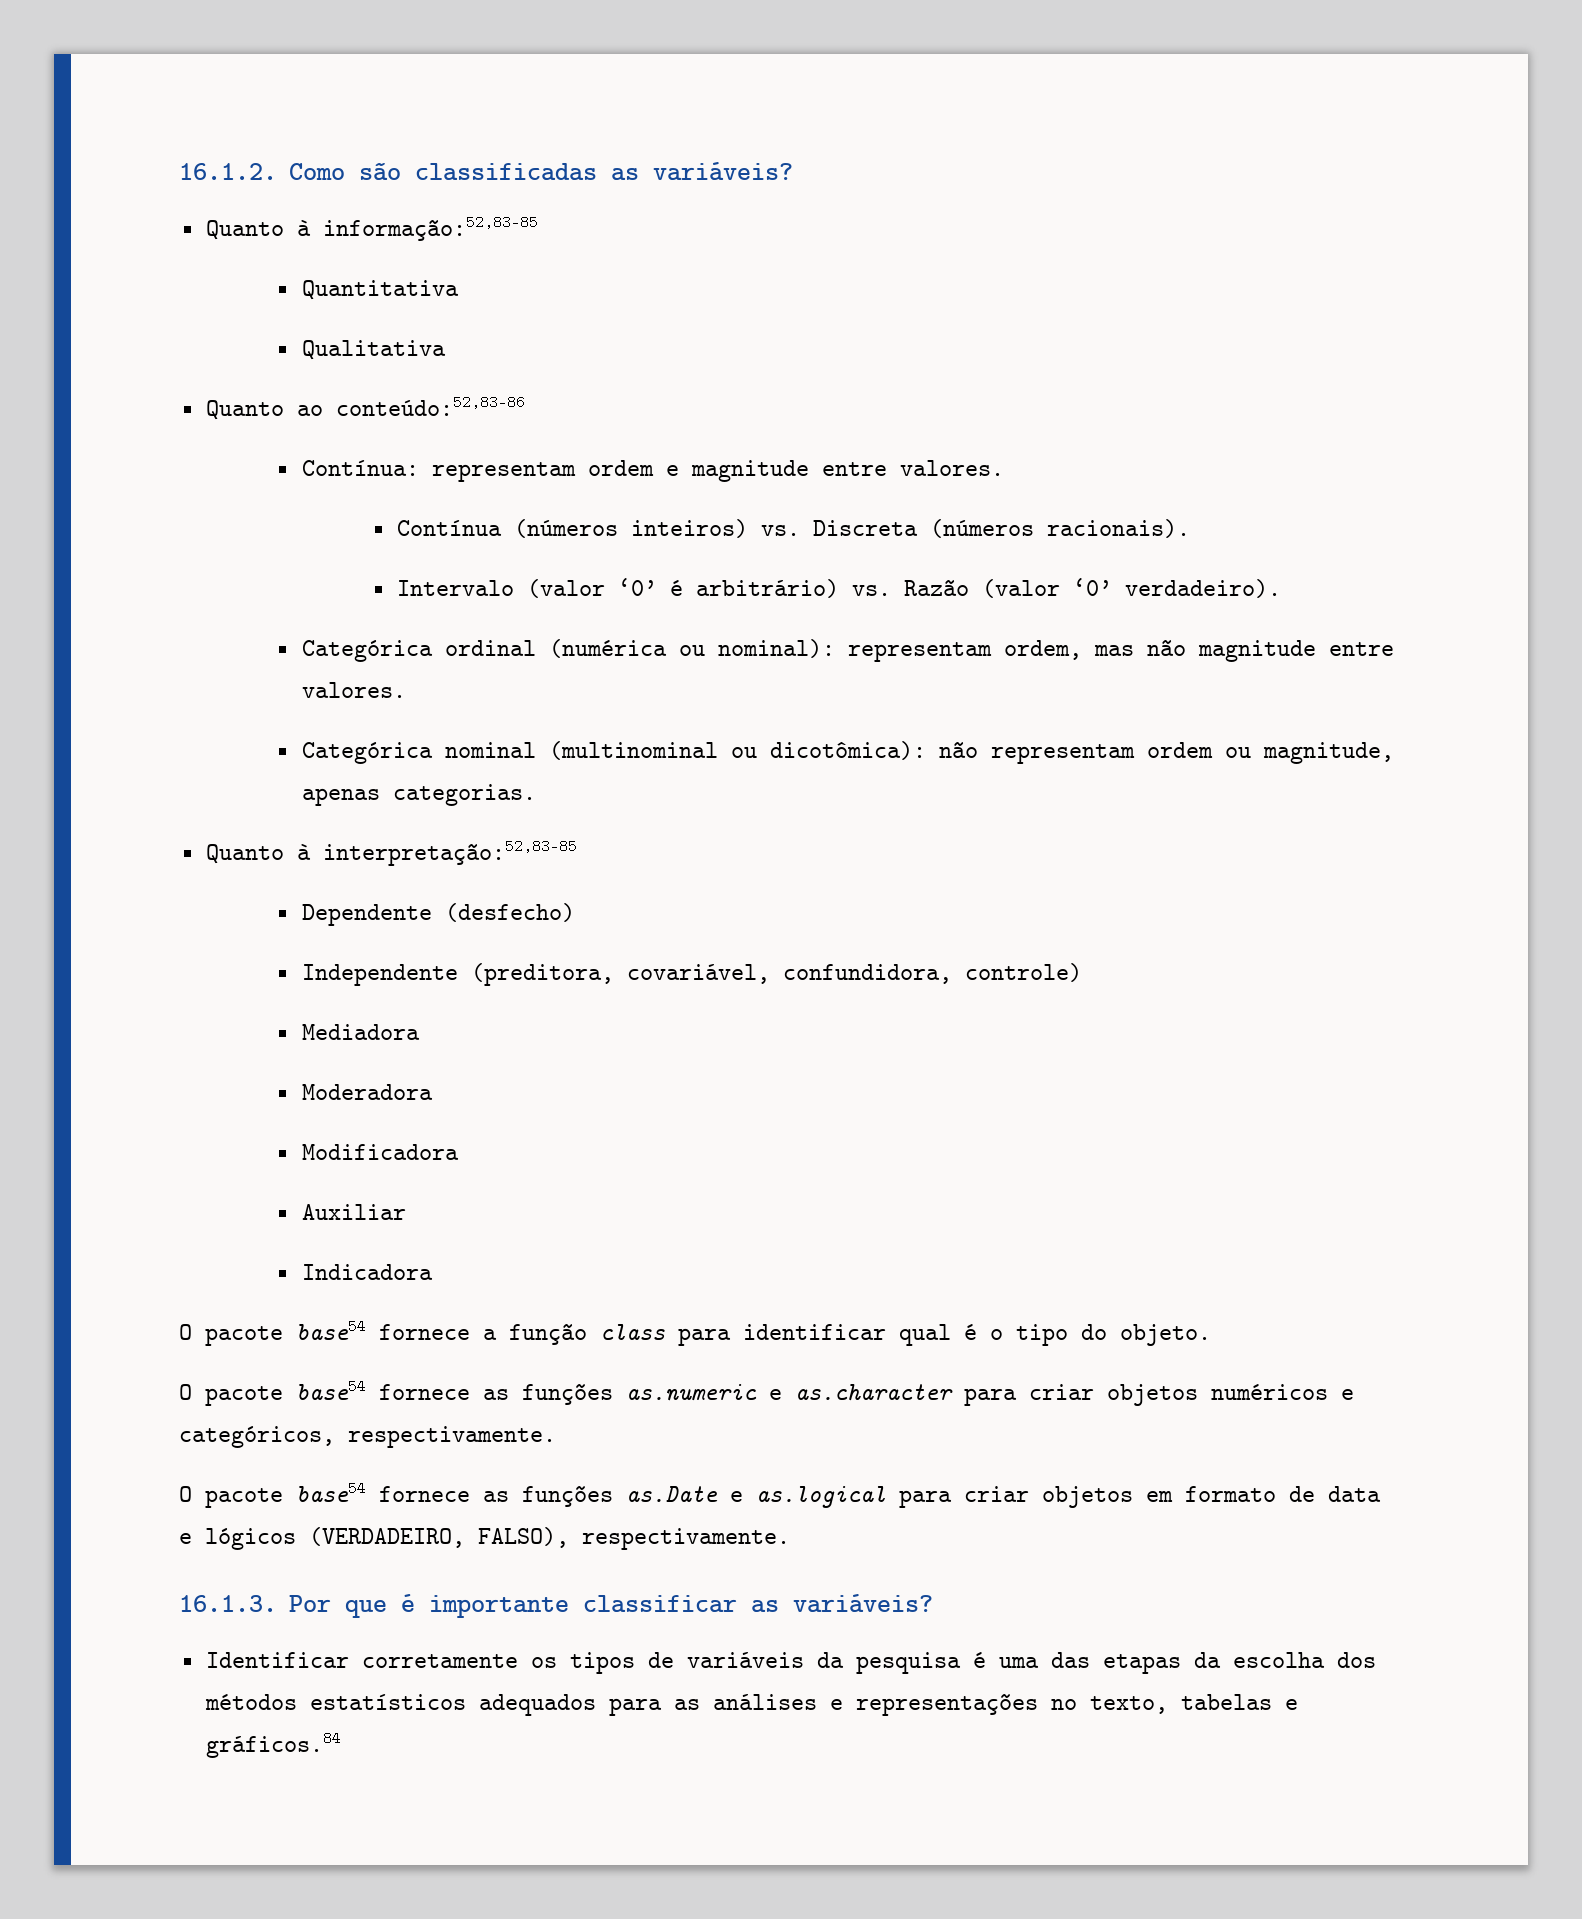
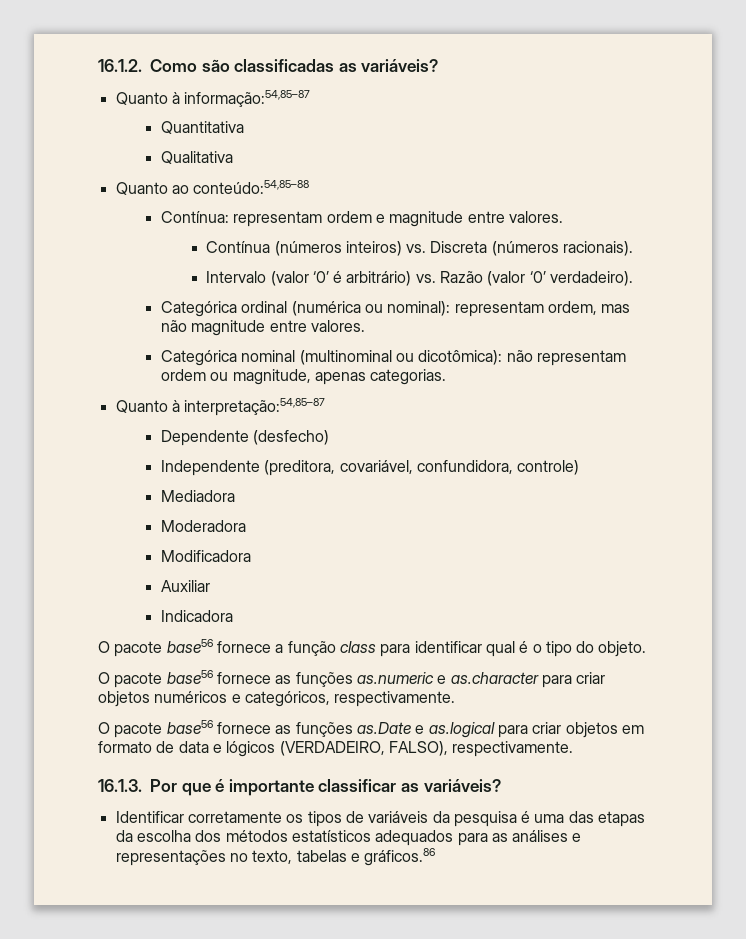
[322,215,538,241] informação:52,83–85 -> [184,90,311,107] informação:54,85–87
[335,395,525,416] conteúdo:52,83–86 -> [193,180,310,194] conteúdo:54,85–88
[322,839,577,866] interpretação:52,83–85 -> [184,398,326,416] interpretação:54,85–87
[296,1319,366,1340] base54 -> [166,639,213,653] base56
[296,1379,366,1400] base54 -> [166,670,213,684] base56
[296,1481,366,1502] base54 -> [166,720,213,734] base56
[205,1731,341,1758] gráficos.84 -> [364,848,436,866] gráficos.86

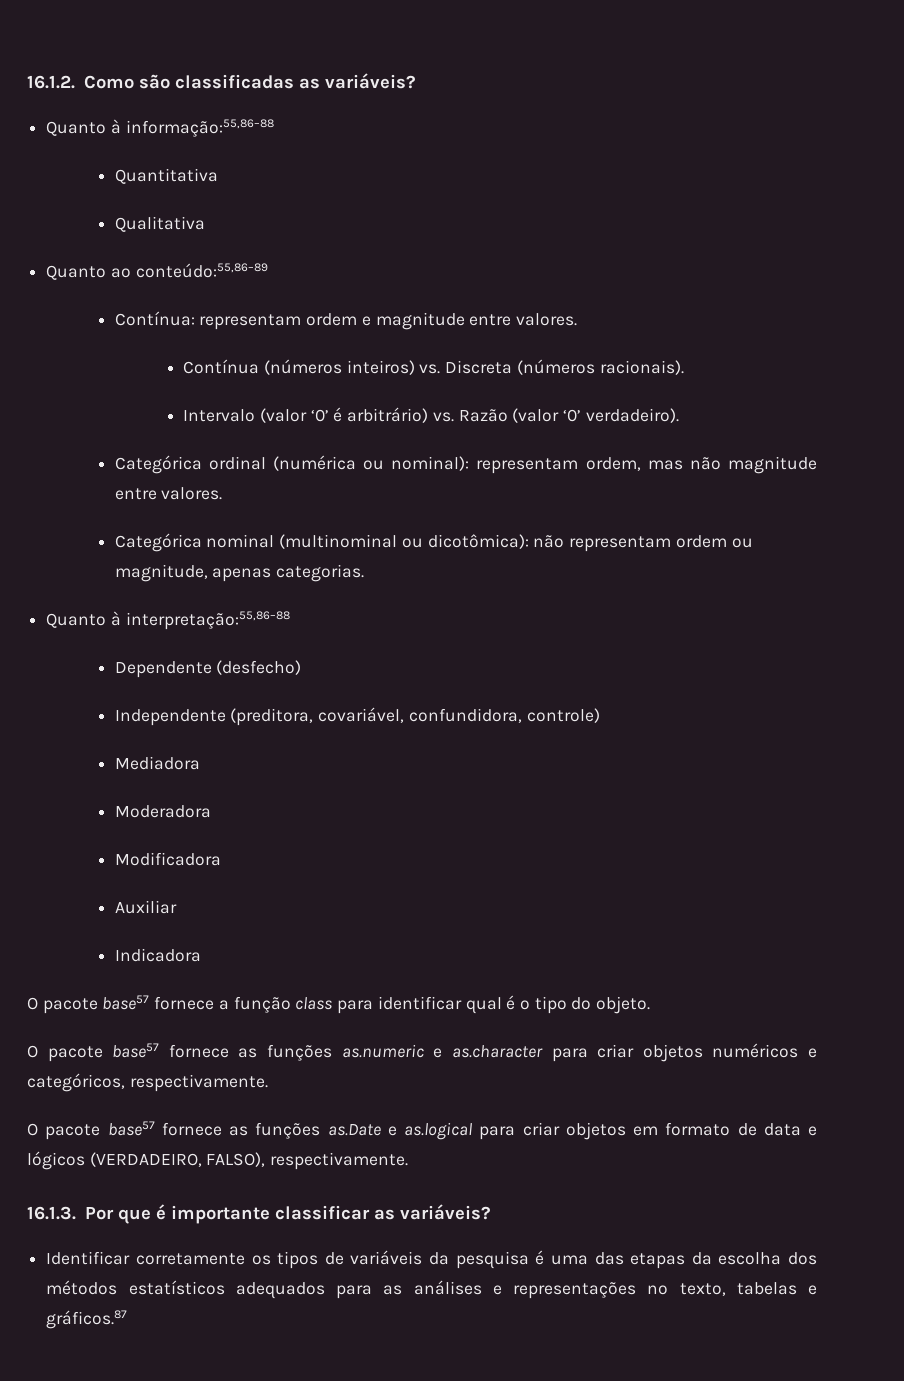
[184,90,311,107] informação:54,85–87 -> [125,119,274,137] informação:55,86–88
[193,180,310,194] conteúdo:54,85–88 -> [135,263,268,278] conteúdo:55,86–89
[184,398,326,416] interpretação:54,85–87 -> [125,611,290,630] interpretação:55,86–88
[166,639,213,653] base56 -> [102,995,150,1010] base57
[166,670,213,684] base56 -> [112,1043,160,1058] base57
[166,720,213,734] base56 -> [107,1121,155,1136] base57
[364,848,436,866] gráficos.86 -> [46,1310,128,1329] gráficos.87

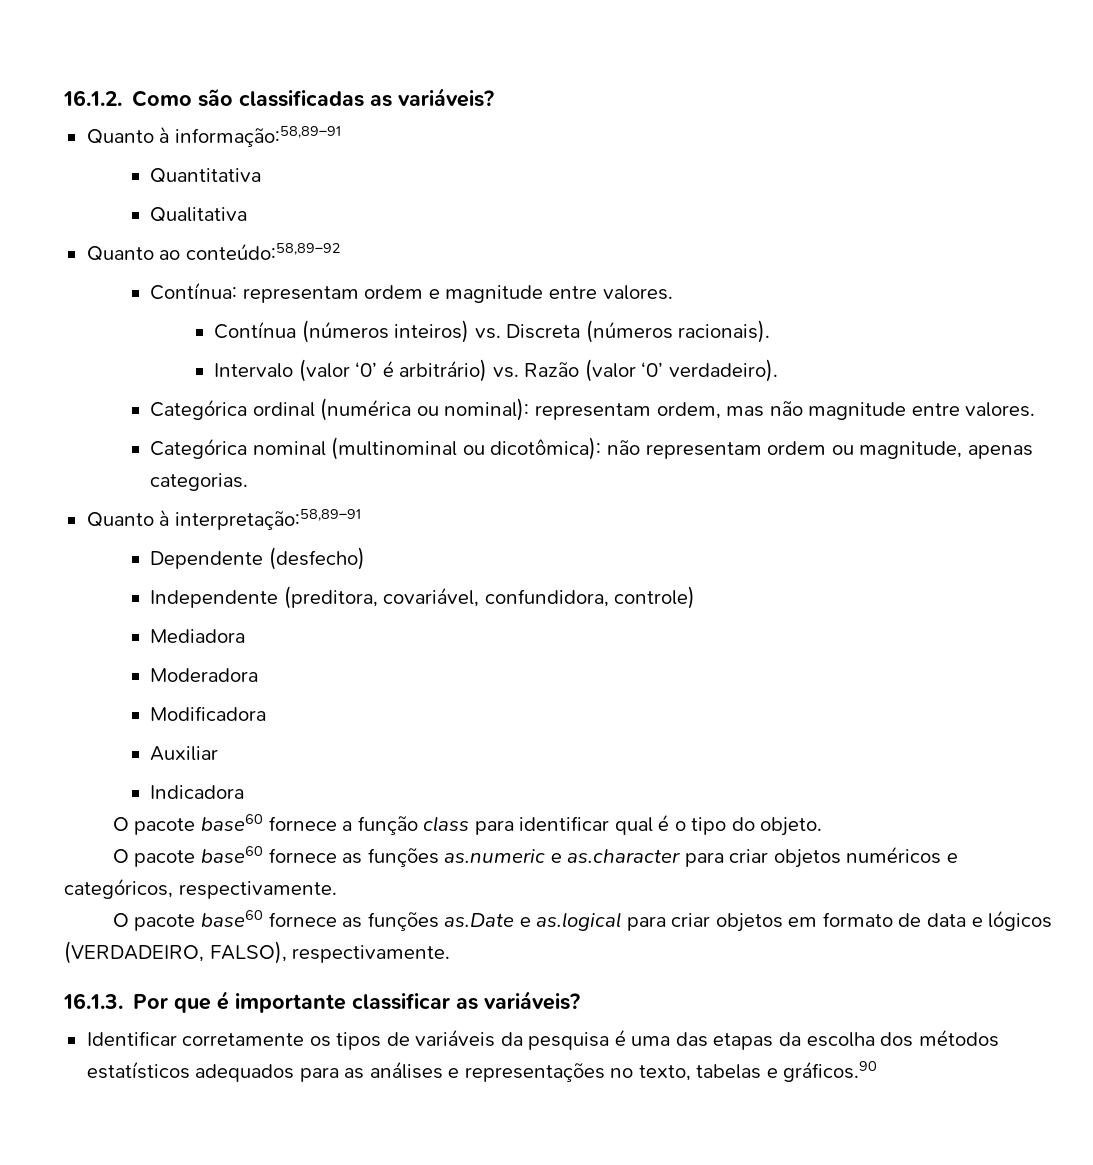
[125,119,274,137] informação:55,86–88 -> [174,126,341,147] informação:58,89–91
[135,263,268,278] conteúdo:55,86–89 -> [185,243,340,260] conteúdo:58,89–92
[125,611,290,630] interpretação:55,86–88 -> [174,509,361,530] interpretação:58,89–91
[102,995,150,1010] base57 -> [201,814,264,831] base60
[112,1043,160,1058] base57 -> [201,846,264,863] base60
[107,1121,155,1136] base57 -> [201,910,264,927] base60
[46,1310,128,1329] gráficos.87 -> [783,1061,878,1082] gráficos.90

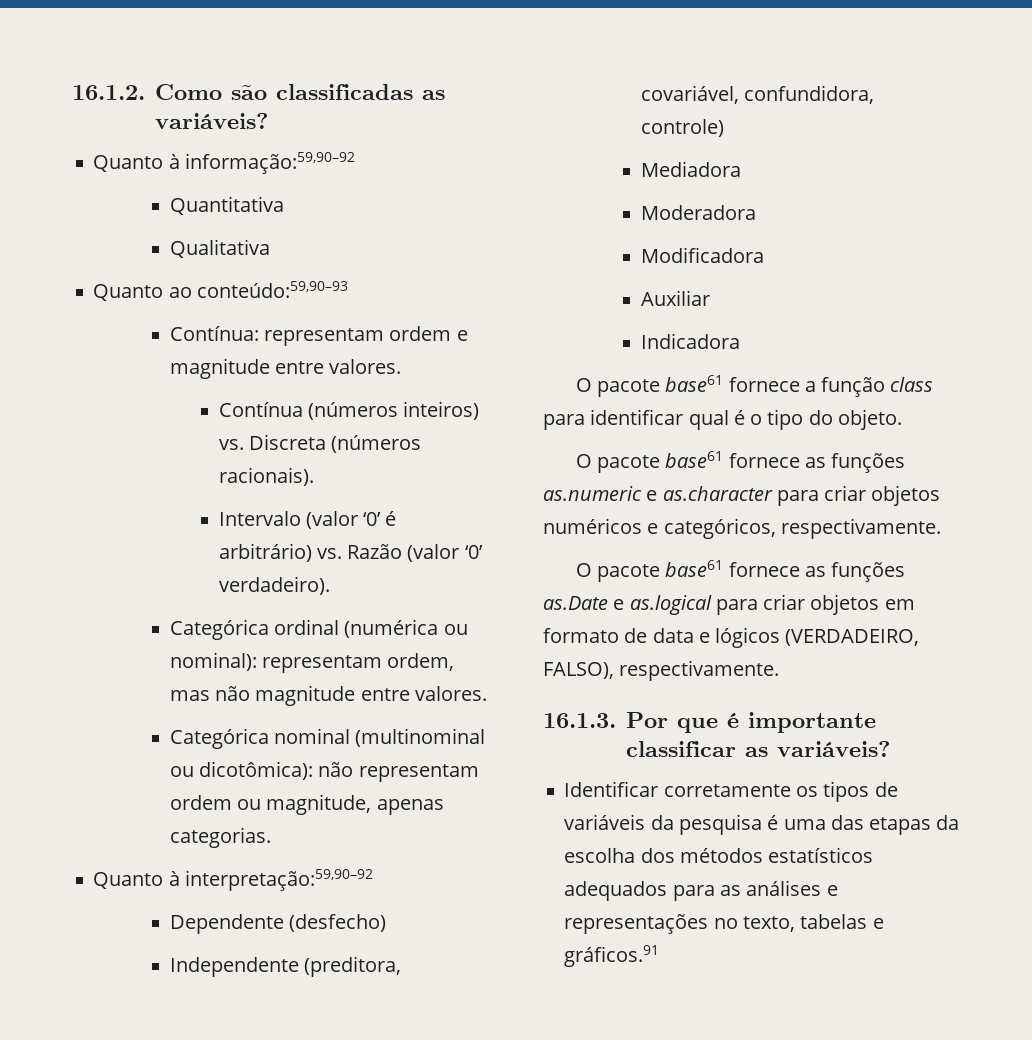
[174,126,341,147] informação:58,89–91 -> [184,152,355,174] informação:59,90–92
[185,243,340,260] conteúdo:58,89–92 -> [196,281,348,298] conteúdo:59,90–93
[174,509,361,530] interpretação:58,89–91 -> [184,869,373,891] interpretação:59,90–92
[201,814,264,831] base60 -> [665,375,724,392] base61
[201,846,264,863] base60 -> [665,451,724,468] base61
[201,910,264,927] base60 -> [665,560,724,577] base61
[783,1061,878,1082] gráficos.90 -> [564,945,660,967] gráficos.91

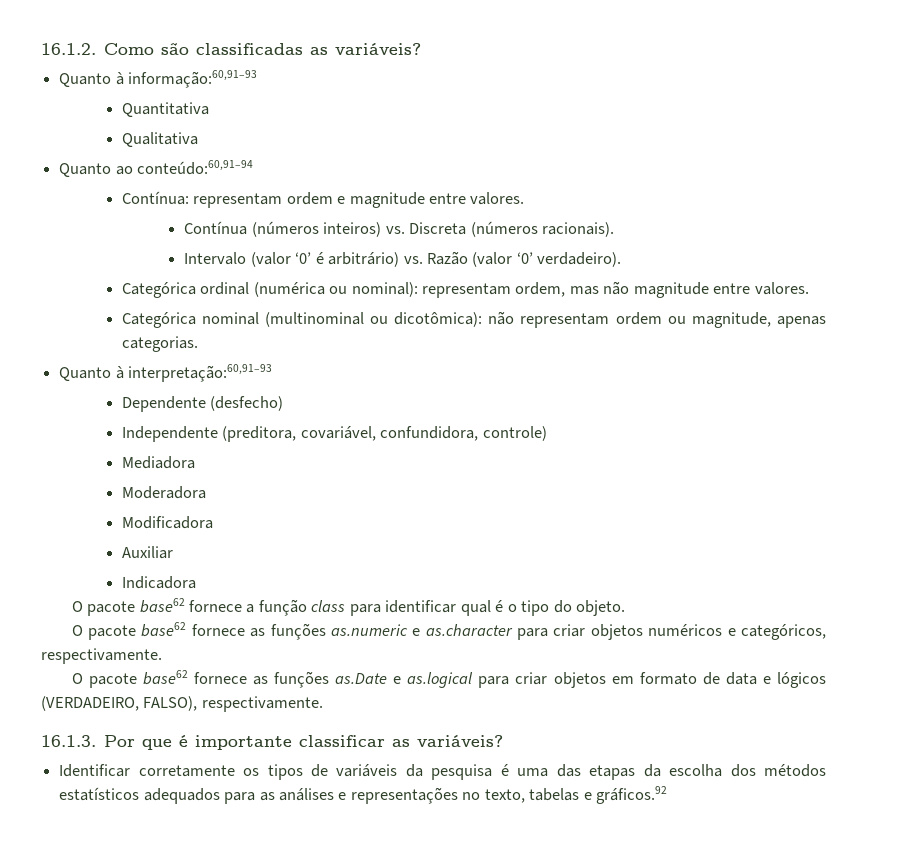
[184,152,355,174] informação:59,90–92 -> [128,70,258,88] informação:60,91–93
[196,281,348,298] conteúdo:59,90–93 -> [137,160,254,175] conteúdo:60,91–94
[184,869,373,891] interpretação:59,90–92 -> [128,364,273,382] interpretação:60,91–93
[665,375,724,392] base61 -> [139,598,185,613] base62
[665,451,724,468] base61 -> [141,622,187,637] base62
[665,560,724,577] base61 -> [142,670,188,685] base62
[564,945,660,967] gráficos.91 -> [596,786,668,804] gráficos.92

